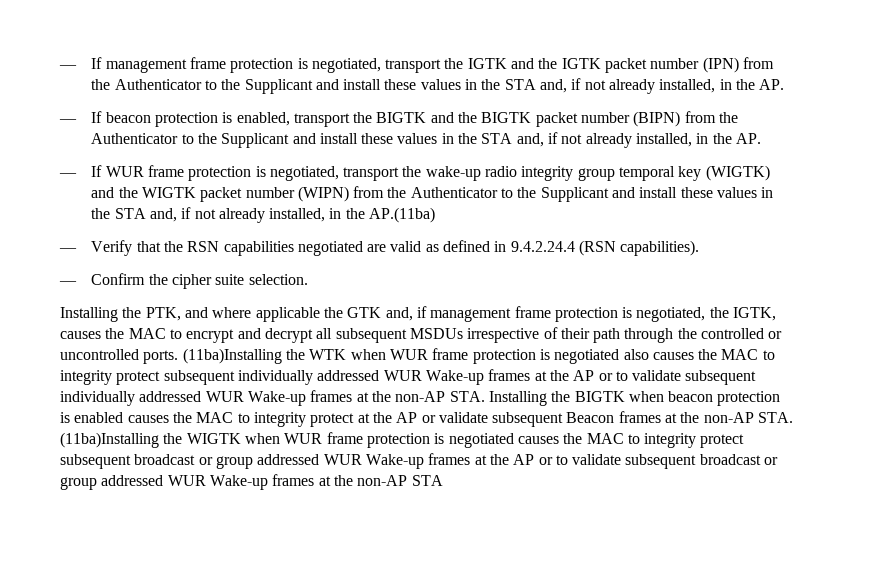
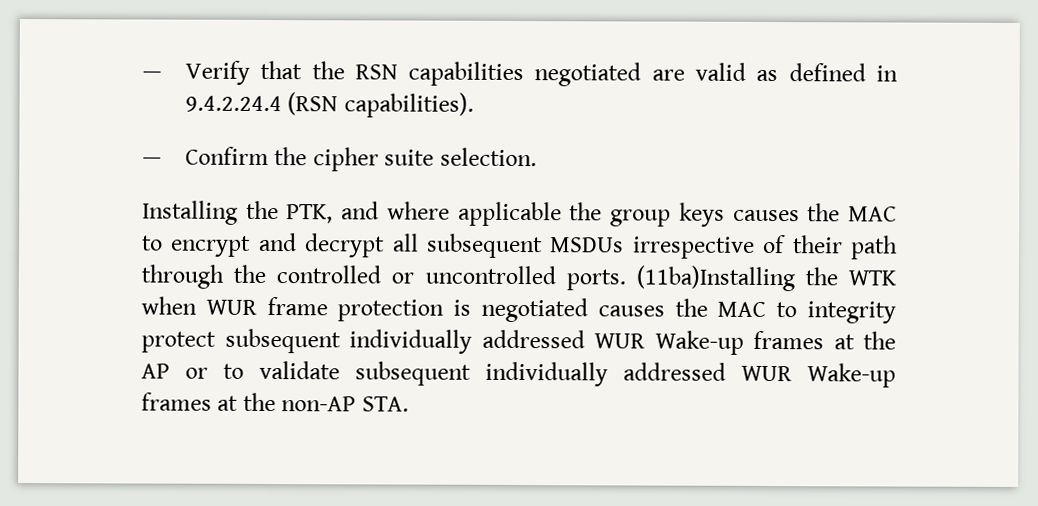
[59,57,775,73] [91,78,785,94] [59,111,739,127] [91,132,761,148] [59,165,770,181] [91,186,774,202] [91,207,436,223] [59,248,77,252] — If management frame protection is negotiated, transport the IGTK and the IGTK packet number (IPN) from the Authenticator to the Supplicant and install these values in the STA and, if not already installed, in the AP. // — If beacon protection is enabled, transport the BIGTK and the BIGTK packet number (BIPN) from the Authenticator to the Supplicant and install these values in the STA and, if not already installed, in the AP. // — If WUR frame protection is negotiated, transport the wake-up radio integrity group temporal key (WIGTK) and the WIGTK packet number (WIPN) from the Authenticator to the Supplicant and install these values in the STA and, if not already installed, in the AP.(11ba) // — -> [142,71,162,79] —
[347,306,777,322] GTK and, if management frame protection is negotiated, the IGTK, -> [610,202,725,227] group keys
[623,349,649,360] also -> (588, 310) none
[488,391,781,406] [60,411,794,427] [60,432,745,448] [60,453,779,469] [60,474,443,490] Installing the BIGTK when beacon protection is enabled causes the MAC to integrity protect at the AP or validate subsequent Beacon frames at the non-AP STA. (11ba)Installing the WIGTK when WUR frame protection is negotiated causes the MAC to integrity protect subsequent broadcast or group addressed WUR Wake-up frames at the AP or to validate subsequent broadcast or group addressed WUR Wake-up frames at the non-AP STA -> (409, 404) none

